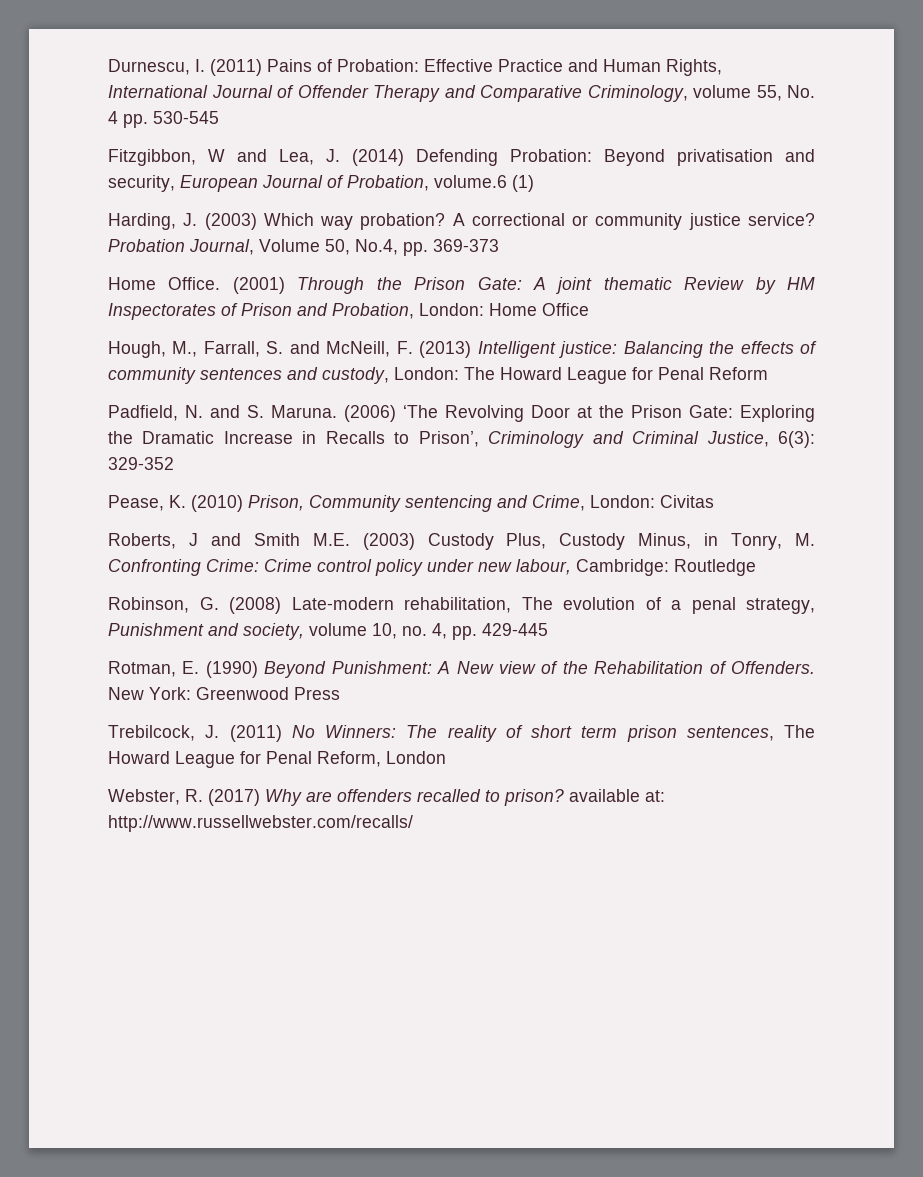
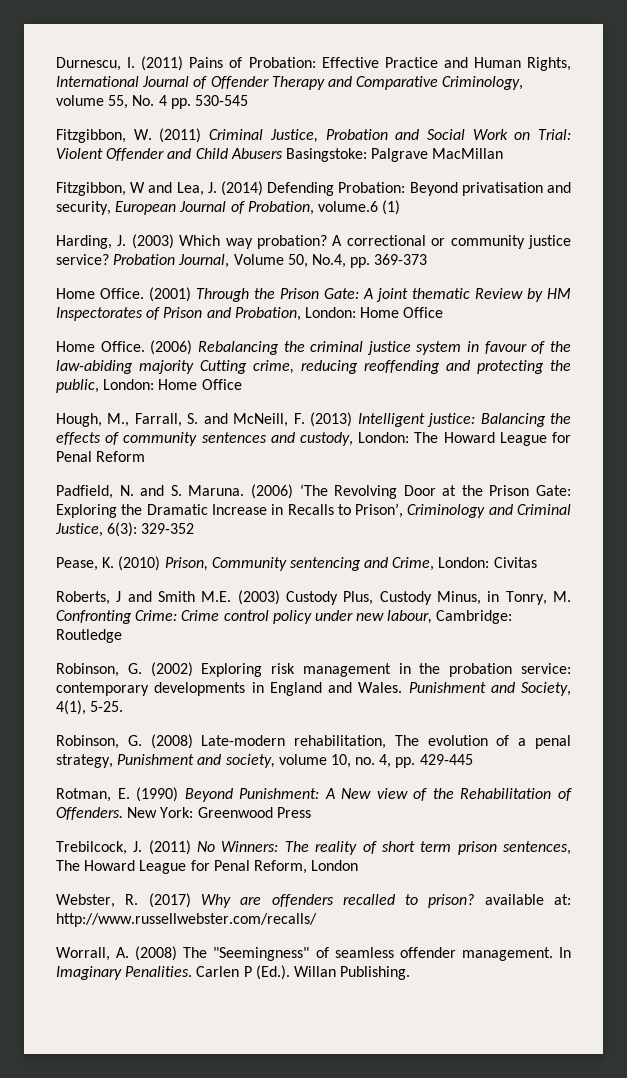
(219, 117) none -> [56,128,571,143] [56,148,504,162] // Fitzgibbon, W. (2011) Criminal Justice, Probation and Social Work on Trial: Violent Offender and Child Abusers Basingstoke: Palgrave MacMillan
(589, 309) none -> [56,340,571,355] [56,360,571,374] [56,379,242,393] // Home Office. (2006) Rebalancing the criminal justice system in favour of the law-abiding majority Cutting crime, reducing reoffending and protecting the public, London: Home Office
(756, 567) none -> [56,662,571,677] [56,682,571,696] [56,700,124,715] // Robinson, G. (2002) Exploring risk management in the probation service: contemporary developments in England and Wales. Punishment and Society, 4(1), 5-25.
(413, 823) none -> [56,946,571,961] [56,965,411,980] // Worrall, A. (2008) The "Seemingness" of seamless offender management. In Imaginary Penalities. Carlen P (Ed.). Willan Publishing.

